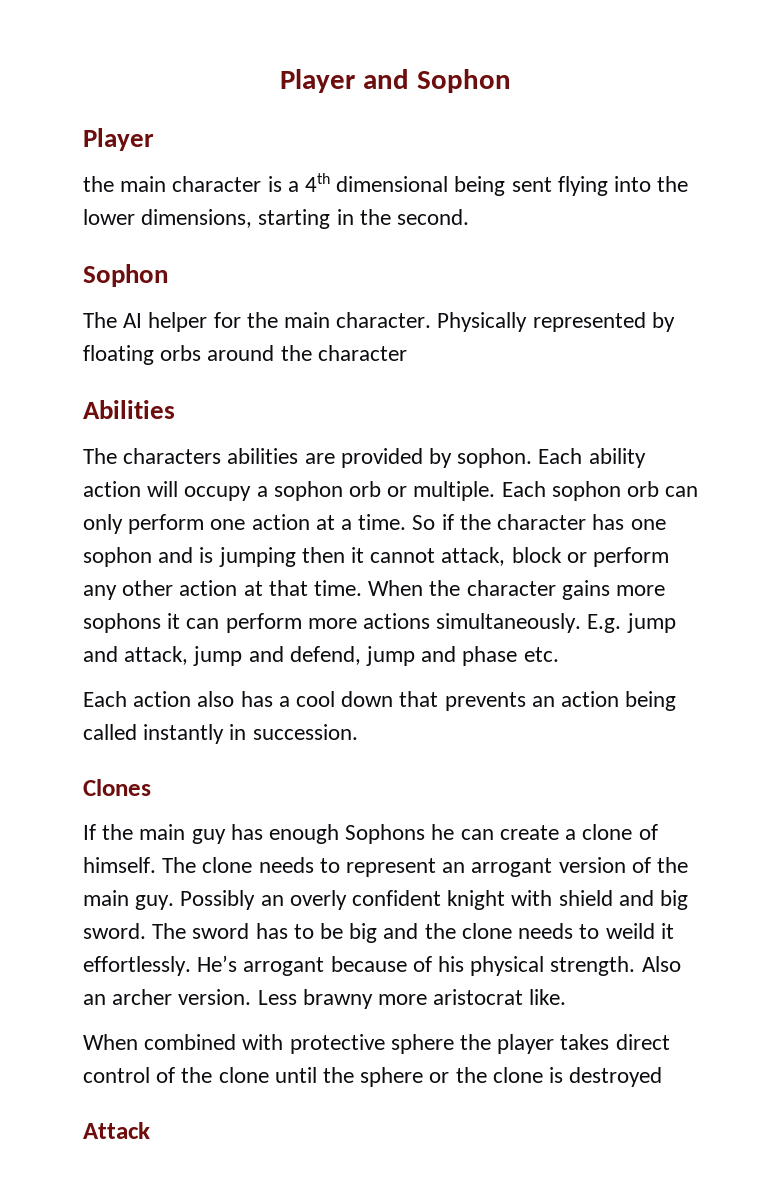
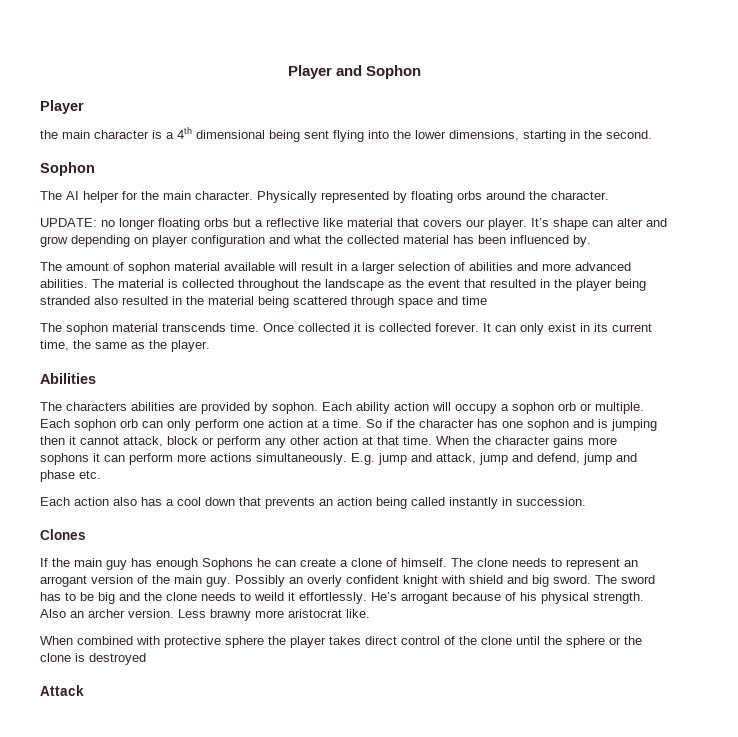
[317,345,407,361] character -> [551,191,609,200] [40,218,667,230] [40,235,591,247] [40,262,631,274] [40,279,646,291] [40,296,487,308] [40,323,652,335] [40,340,210,352] character. // UPDATE: no longer floating orbs but a reflective like material that covers our player. It’s shape can alter and grow depending on player configuration and what the collected material has been influenced by. // The amount of sophon material available will result in a larger selection of abilities and more advanced abilities. The material is collected throughout the landscape as the event that resulted in the player being stranded also resulted in the material being scattered through space and time // The sophon material transcends time. Once collected it is collected forever. It can only exist in its current time, the same as the player.

